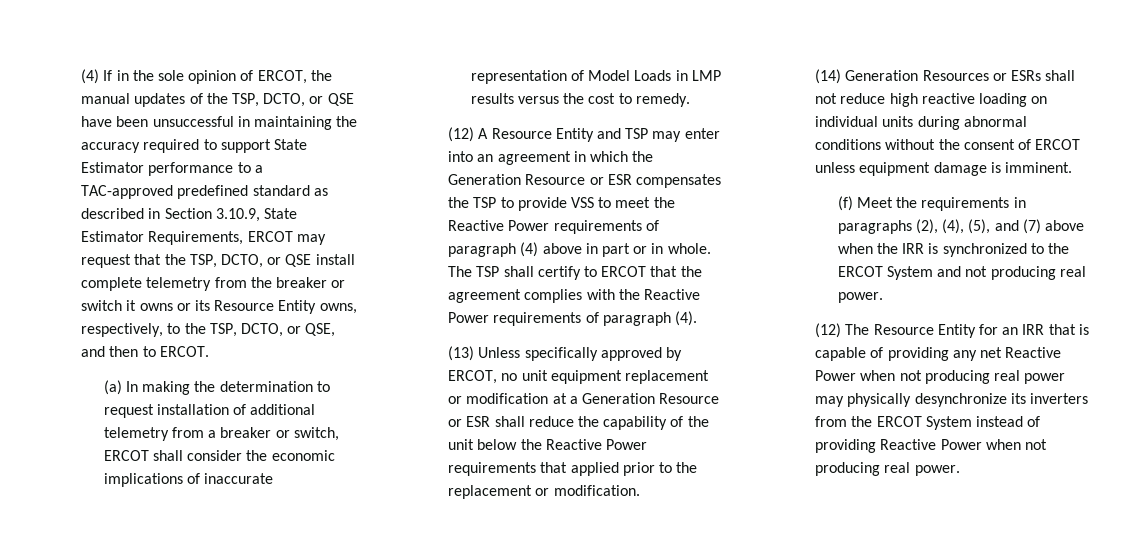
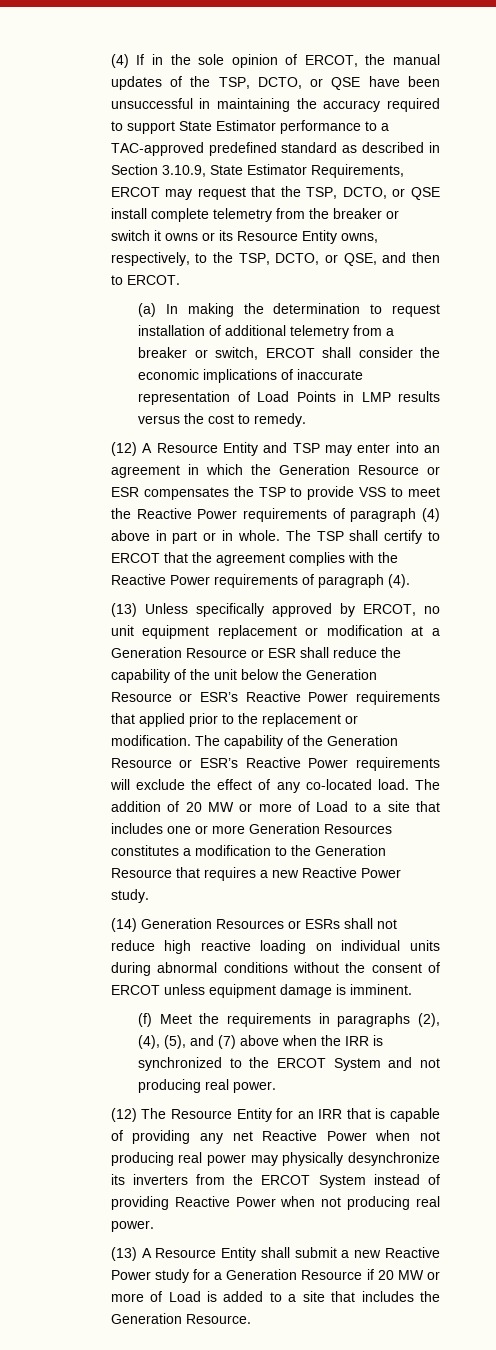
[588,70,672,81] Model Loads -> [257,391,336,402] Load Points
(542, 444) none -> [305,669,377,680] [110,692,239,702] Generation Resource or ESR’s
(640, 490) none -> [194,735,398,749] [110,757,440,771] [109,779,440,793] [110,801,440,812] [110,823,392,834] [110,845,386,856] [110,867,401,881] [110,889,149,903] The capability of the Generation Resource or ESR’s Reactive Power requirements will exclude the effect of any co-located load. The addition of 20 MW or more of Load to a site that includes one or more Generation Resources constitutes a modification to the Generation Resource that requires a new Reactive Power study.
(960, 470) none -> [110,1247,440,1261] [110,1269,440,1283] [110,1291,440,1302] [110,1313,251,1324] // (13) A Resource Entity shall submit a new Reactive Power study for a Generation Resource if 20 MW or more of Load is added to a site that includes the Generation Resource.

